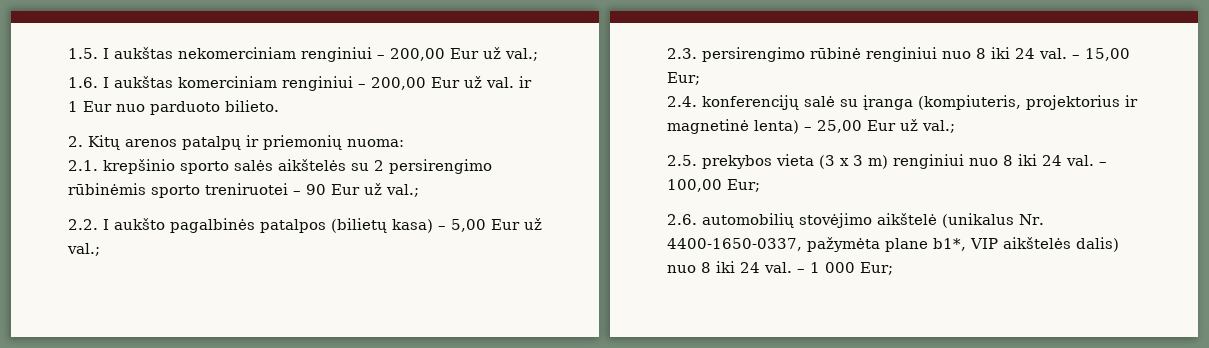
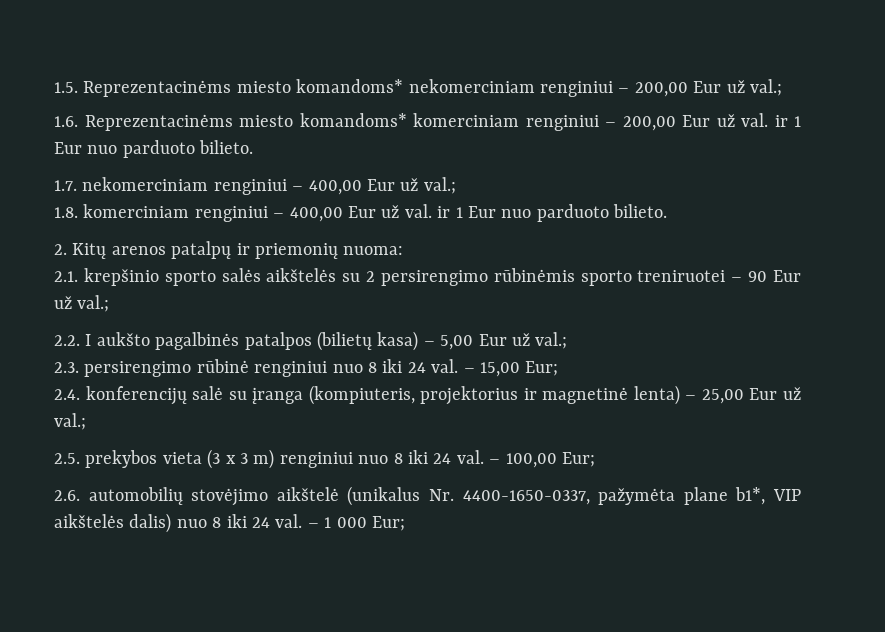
[103,47,173,59] I aukštas -> [83,79,404,97] Reprezentacinėms miesto komandoms*
[103,76,173,88] I aukštas -> [84,113,407,131] Reprezentacinėms miesto komandoms*
(279, 106) none -> [54,177,456,195] [54,204,668,222] // 1.7. nekomerciniam renginiui – 400,00 Eur už val.; // 1.8. komerciniam renginiui – 400,00 Eur už val. ir 1 Eur nuo parduoto bilieto.

